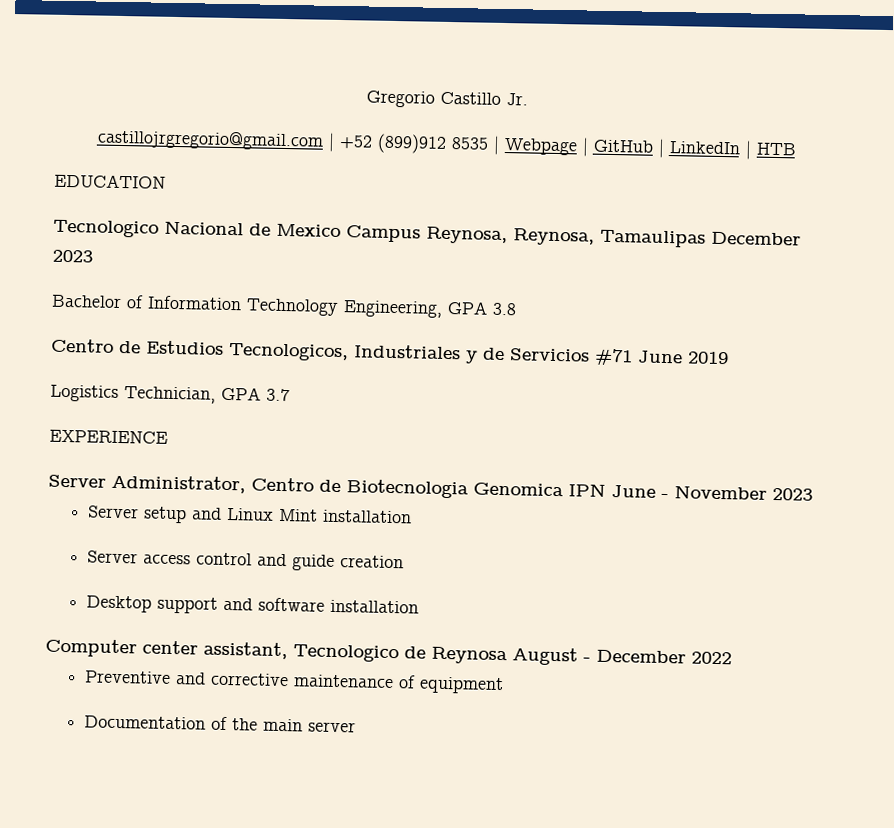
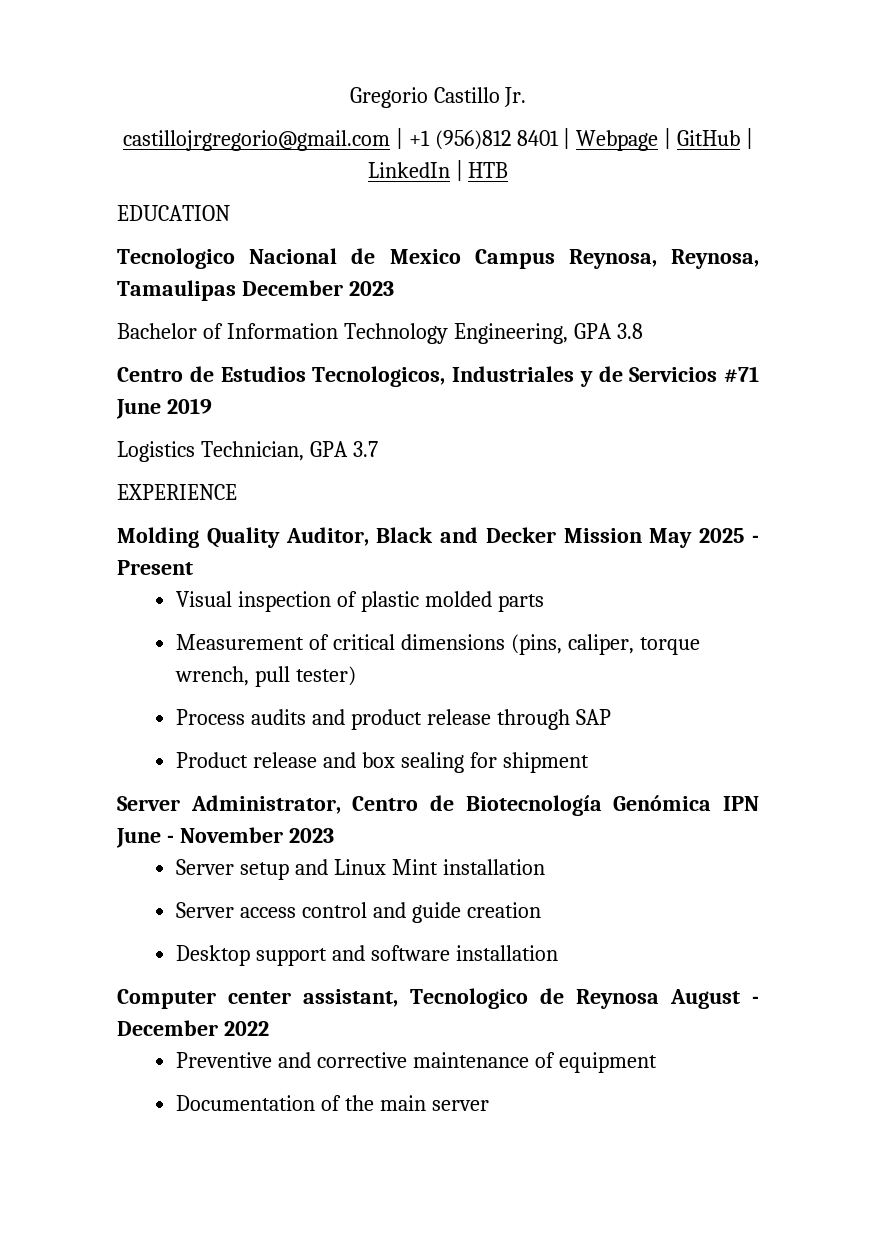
[338,133,489,154] +52 (899)912 8535 -> [408,130,559,150] +1 (956)812 8401
(168, 436) none -> [117,527,760,548] [117,560,193,575] [175,591,544,612] [175,634,700,655] [174,666,356,687] [175,709,611,730] [175,752,589,773] // Molding Quality Auditor, Black and Decker Mission May 2025 - Present // Visual inspection of plastic molded parts // Measurement of critical dimensions (pins, caliper, torque wrench, pull tester) // Process audits and product release through SAP // Product release and box sealing for shipment
[346,479,564,499] Biotecnologia Genomica -> [465,795,712,816] Biotecnología Genómica

